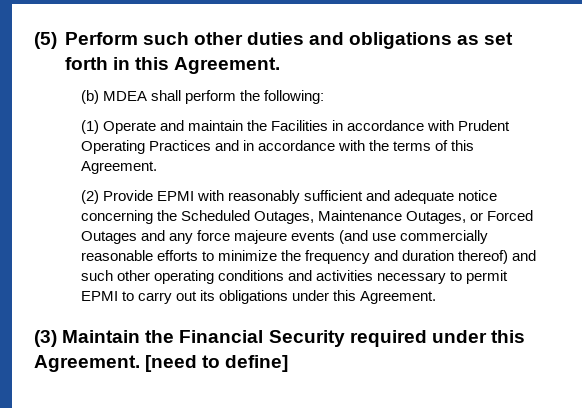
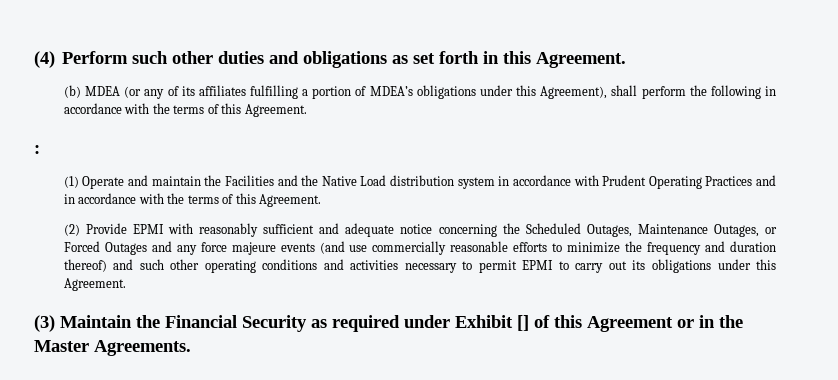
[34,32,57,49] (5) -> [34,51,55,68] (4)
[150,90,324,104] shall perform the following: -> [124,85,776,99] [63,103,307,117] [34,145,40,154] (or any of its affiliates fulfilling a portion of MDEA’s obligations under this Agreement), shall perform the following in accordance with the terms of this Agreement. // :
(328, 125) none -> [277,175,495,189] and the Native Load distribution system
(345, 338) none -> [311,319,327,328] as
[490,330,525,343] [34,355,289,372] this Agreement. [need to define] -> [455,315,743,332] [34,340,191,356] Exhibit [] of this Agreement or in the Master Agreements.

